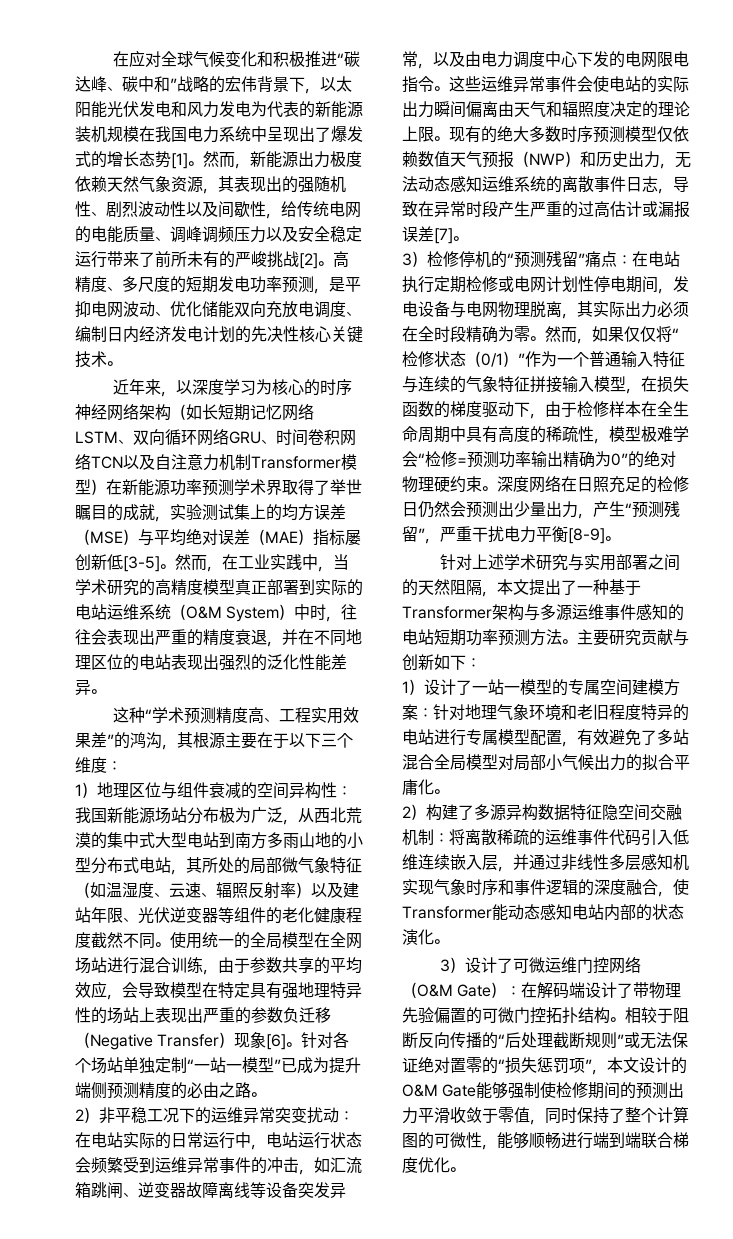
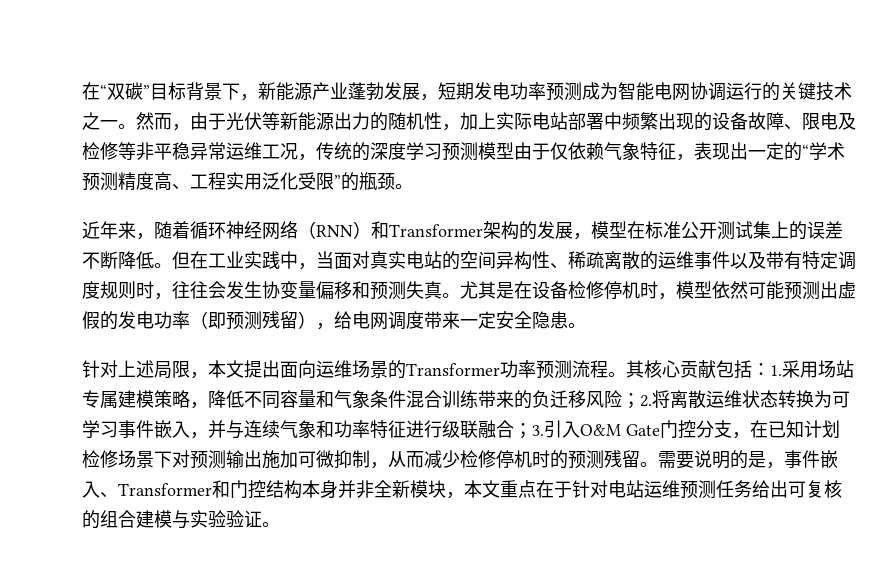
[112,50,360,68] [75,76,352,94] [75,101,363,118] [75,126,363,143] [75,151,362,169] [75,176,346,194] [75,201,361,219] [75,226,362,243] [75,251,349,269] [75,276,361,294] [75,301,361,318] [75,326,331,343] 在应对全球气候变化和积极推进“碳达峰、碳中和”战略的宏伟背景下，以太阳能光伏发电和风力发电为代表的新能源装机规模在我国电力系统中呈现出了爆发式的增长态势[1]。然而，新能源出力极度依赖天然气象资源，其表现出的强随机性、剧烈波动性以及间歇性，给传统电网的电能质量、调峰调频压力以及安全稳定运行带来了前所未有的严峻挑战[2]。高精度、多尺度的短期发电功率预测，是平抑电网波动、优化储能双向充放电调度、编制日内经济发电计划的先决性核心 -> [82,82,780,101] 在“双碳”目标背景下，新能源产业蓬勃发展，短期发电功率预测成为智能电网协调运行的
[107,361,122,366] [112,379,352,397] [75,403,314,421] [75,428,356,446] [75,453,357,471] [75,479,362,496] [75,504,346,522] [75,529,361,546] [75,554,349,572] [75,579,363,596] [75,604,358,622] [75,629,362,647] [75,654,347,671] [75,680,106,695] [112,707,145,723] 。 // 近年来，以深度学习为核心的时序神经网络架构（如长短期记忆网络LSTM、双向循环网络GRU、时间卷积网络TCN以及自注意力机制Transformer模型）在新能源功率预测学术界取得了举世瞩目的成就，实验测试集上的均方误差（MSE）与平均绝对误差（MAE）指标屡创新低[3-5]。然而，在工业实践中，当学术研究的高精度模型真正部署到实际的电站运维系统（O&M System）中时，往往会表现出严重的精度衰退，并在不同地理区位的电站表现出强烈的泛化性能差异。 // 这种 -> [82,112,856,131] [82,142,802,161] 之一。然而，由于光伏等新能源出力的随机性，加上实际电站部署中频繁出现的设备故障、限电及检修等非平稳异常运维工况，传统的深度学习预测模型由于仅依赖气象特征，表现出一定的
[342,707,359,723] [75,732,353,750] [75,757,122,773] [75,782,352,799] [75,807,362,825] [75,832,363,849] [75,857,362,875] [75,882,359,899] [75,907,362,924] [75,932,362,949] [75,957,362,975] [75,981,362,1000] [75,1007,331,1024] [75,1032,350,1050] [75,1057,361,1074] [75,1082,266,1099] [75,1107,354,1124] [75,1132,362,1150] [75,1157,362,1175] [75,1182,346,1199] [402,51,689,69] [402,76,689,93] [402,101,690,118] [402,126,689,143] [402,151,691,169] [402,176,689,194] [402,201,690,218] [402,226,468,244] [402,251,680,268] [402,276,689,294] [402,301,689,319] [402,326,679,344] [402,351,685,367] [402,376,689,394] [402,401,689,419] [402,426,689,444] [402,451,676,468] [402,475,689,493] [402,501,680,519] [402,526,620,544] [439,554,680,571] [402,579,641,597] [402,604,684,621] [402,629,689,646] [402,654,481,671] [402,679,680,696] [402,704,689,721] [402,729,689,747] [402,754,690,771] [402,779,449,795] [402,804,682,821] [402,829,689,846] [402,854,689,872] [402,879,689,897] [402,904,684,921] [402,929,449,945] [439,956,641,974] [402,982,682,999] [402,1007,689,1024] [402,1032,688,1049] [402,1057,687,1075] [402,1082,685,1099] [402,1106,689,1125] [402,1132,689,1150] [402,1157,450,1173] 效果差”的鸿沟，其根源主要在于以下三个维度： // 1）地理区位与组件衰减的空间异构性：我国新能源场站分布极为广泛，从西北荒漠的集中式大型电站到南方多雨山地的小型分布式电站，其所处的局部微气象特征（如温湿度、云速、辐照反射率）以及建站年限、光伏逆变器等组件的老化健康程度截然不同。使用统一的全局模型在全网场站进行混合训练，由于参数共享的平均效应，会导致模型在特定具有强地理特异性的场站上表现出严重的参数负迁移（Negative Transfer）现象[6]。针对各个场站单独定制“一站一模型”已成为提升端侧预测精度的必由之路。 // 2）非平稳工况下的运维异常突变扰动：在电站实际的日常运行中，电站运行状态会频繁受到运维异常事件的冲击，如汇流箱跳闸、逆变器故障离线等设备突发异常，以及由电力调度中心下发的电网限电指令。这些运维异常事件会使电站的实际出力瞬间偏离由天气和辐照度决定的理论上限。现有的绝大多数时序预测模型仅依赖数值天气预报（NWP）和历史出力，无法动态感知运维系统的离散事件日志，导致在异常时段产生严重的过高估计或漏报误差[7]。 // 3）检修停机的“预测残留”痛点：在电站执行定期检修或电网计划性停电期间，发电设备与电网物理脱离，其实际出力必须在全时段精确为零。然而，如果仅仅将“检修状态（0/1）”作为一个普通输入特征与连续的气象特征拼接输入模型，在损失函数的梯度驱动下，由于检修样本在全生命周期中具有高度的稀疏性，模型极难学会“检修=预测功率输出精确为0”的绝对物理硬约束。深度网络在日照充足的检修日仍然会预测出少量出力，产生“预测残留”，严重干扰电力平衡[8-9]。 // 针对上述学术研究与实用部署之间的天然阻隔，本文提出了一种基于Transformer架构与多源运维事件感知的电站短期功率预测方法。主要研究贡献与创新如下： // 1）设计了一站一模型的专属空间建模方案：针对地理气象环境和老旧程度特异的电站进行专属模型配置，有效避免了多站混合全局模型对局部小气候出力的拟合平庸化。 // 2）构建了多源异构数据特征隐空间交融机制：将离散稀疏的运维事件代码引入低维连续嵌入层，并通过非线性多层感知机实现气象时序和事件逻辑的深度融合，使Transformer能动态感知电站内部的状态演化。 // 3）设计了可微运维门控网络（O&M Gate）：在解码端设计了带物理先验偏置的可微门控拓扑结构。相较于阻断反向传播的“后处理截断规则”或无法保证绝对置零的“损失惩罚项”，本文设计的O&M Gate能够强制使检修期间的预测出力平滑收敛于零值，同时保持了整个计算图的可微性，能够顺畅进行端到端联合梯度优化 -> [262,172,413,191] [82,221,843,240] [82,251,856,270] [82,281,856,300] [82,311,586,330] [82,360,854,379] [82,390,850,409] [82,420,840,439] [82,450,838,469] [82,480,842,499] [82,510,262,529] 泛化受限”的瓶颈。 // 近年来，随着循环神经网络（RNN）和Transformer架构的发展，模型在标准公开测试集上的误差不断降低。但在工业实践中，当面对真实电站的空间异构性、稀疏离散的运维事件以及带有特定调度规则时，往往会发生协变量偏移和预测失真。尤其是在设备检修停机时，模型依然可能预测出虚假的发电功率（即预测残留），给电网调度带来一定安全隐患。 // 针对上述局限，本文提出面向运维场景的Transformer功率预测流程。其核心贡献包括：1.采用场站专属建模策略，降低不同容量和气象条件混合训练带来的负迁移风险；2.将离散运维状态转换为可学习事件嵌入，并与连续气象和功率特征进行级联融合；3.引入O&M Gate门控分支，在已知计划检修场景下对预测输出施加可微抑制，从而减少检修停机时的预测残留。需要说明的是，事件嵌入、Transformer和门控结构本身并非全新模块，本文重点在于针对电站运维预测任务给出可复核的组合建模与实验验证

